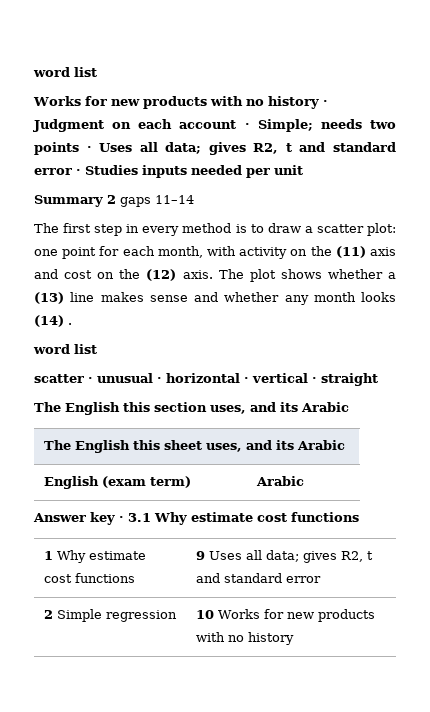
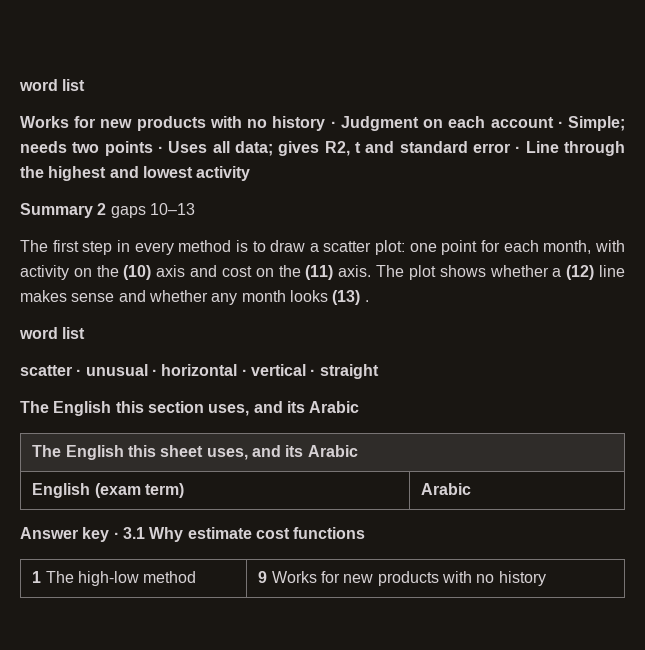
[85,165,303,178] Studies inputs needed per unit -> [525,141,625,156] [20,166,251,181] Line through the highest and lowest activity
[155,195,194,204] 11–14 -> [149,203,195,215] 10–13
[335,246,366,258] (11) -> [123,265,152,280] (10)
[146,269,177,281] (12) -> [305,265,334,280] (11)
[34,292,64,304] (13) -> [566,265,595,280] (12)
[34,315,64,327] (14) -> [332,290,361,305] (13)
[57,550,147,563] [44,573,136,583] [196,550,374,563] [196,573,322,583] [44,609,178,622] [196,610,215,619] Why estimate cost functions | 9 Uses all data; gives R2, t and standard error // 2 Simple regression | 10 -> [45,571,197,586] [258,571,268,583] The high-low method | 9

